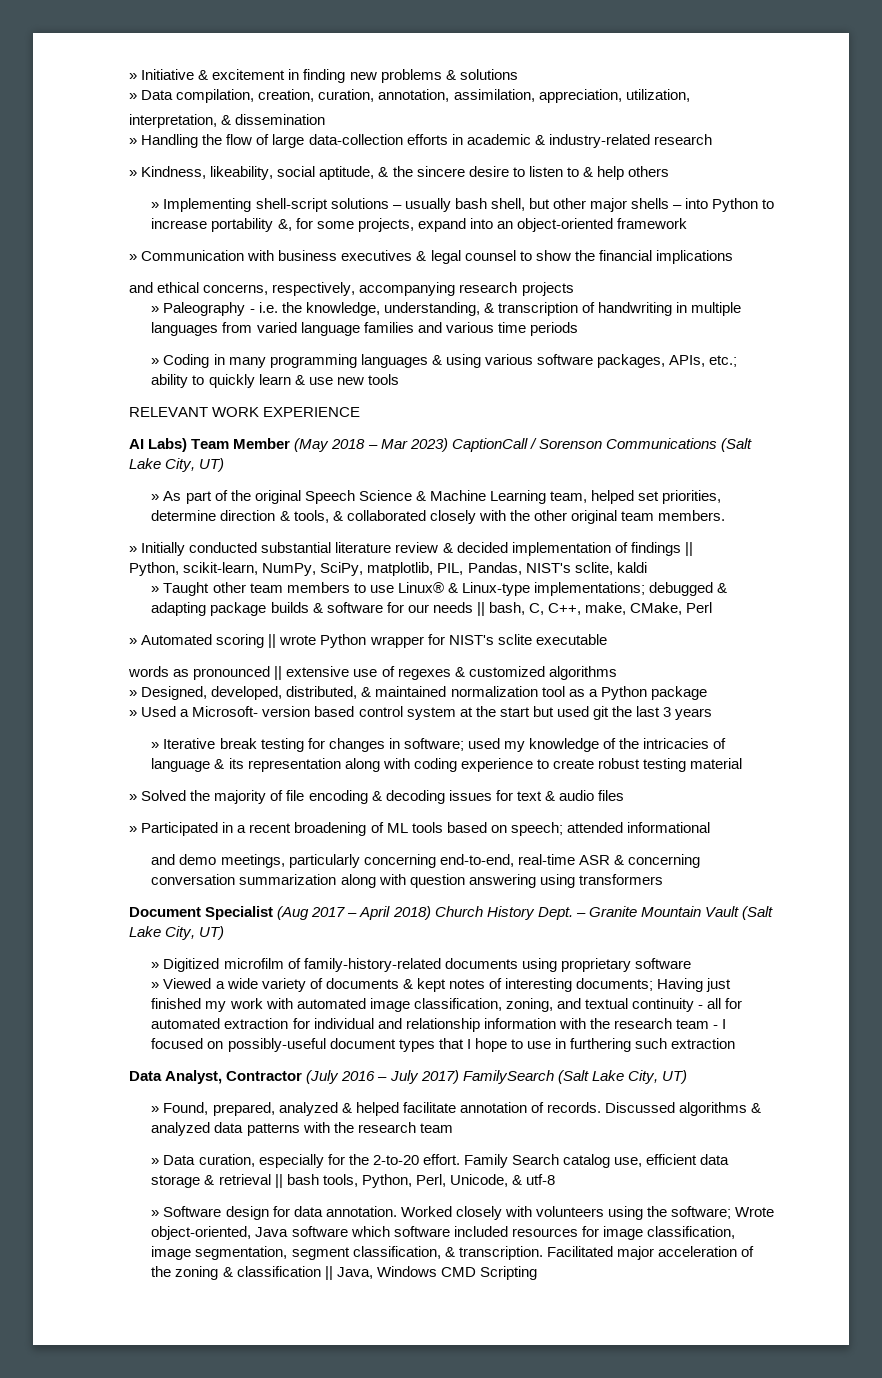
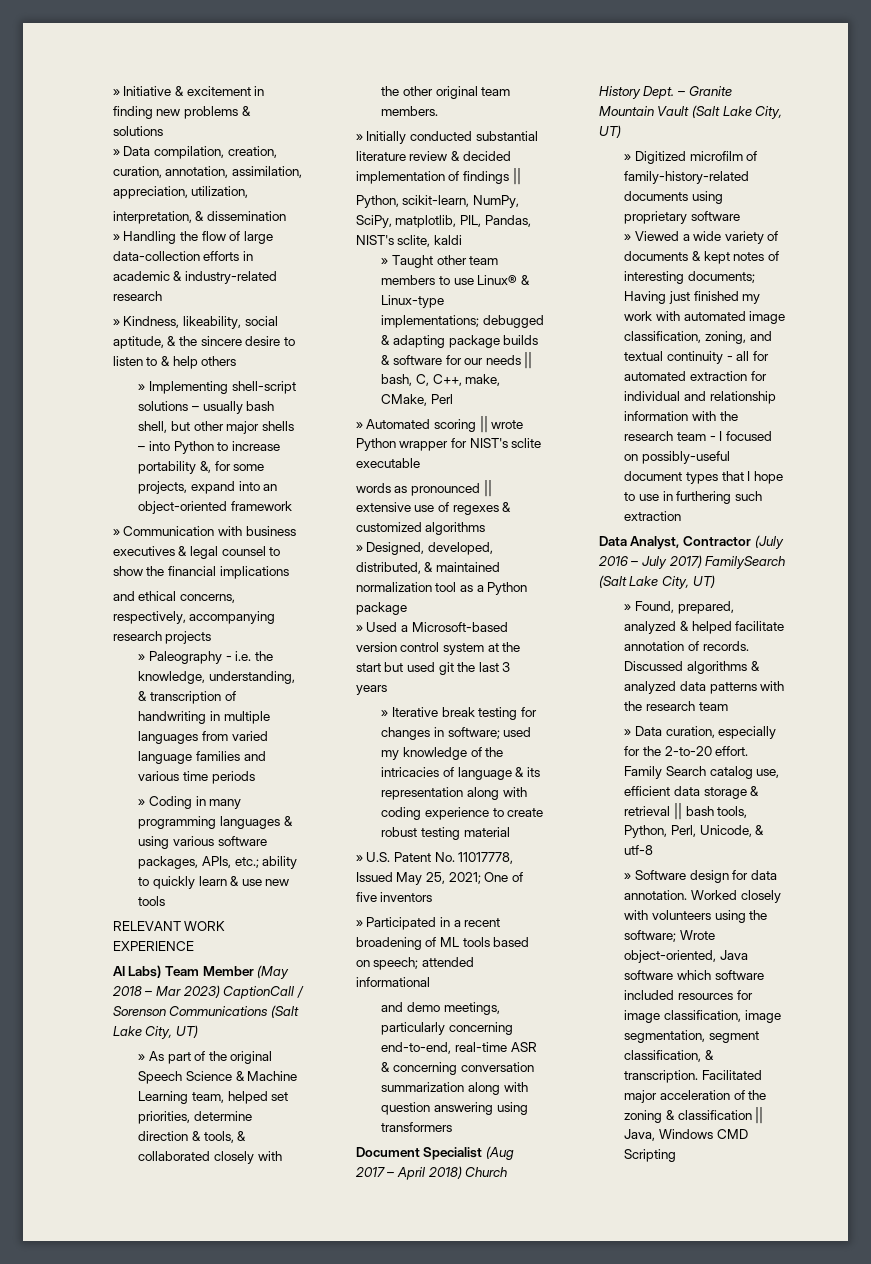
[192,706,355,717] Microsoft- version based -> [411,622,508,632] [355,642,397,652] Microsoft-based version
[141,790,624,804] Solved the majority of file encoding & decoding issues for text & audio files -> [366,852,514,864] [355,872,523,885] [355,892,433,902] U.S. Patent No. 11017778, Issued May 25, 2021; One of five inventors

